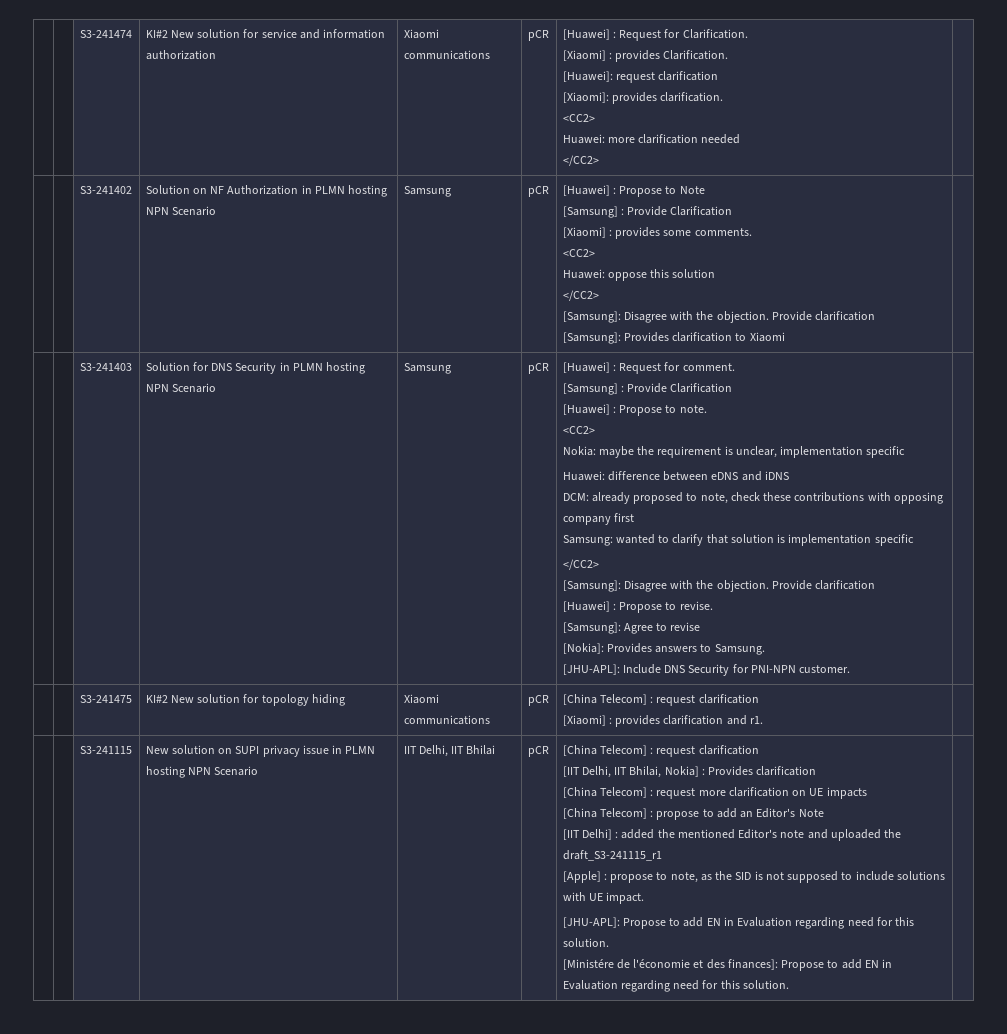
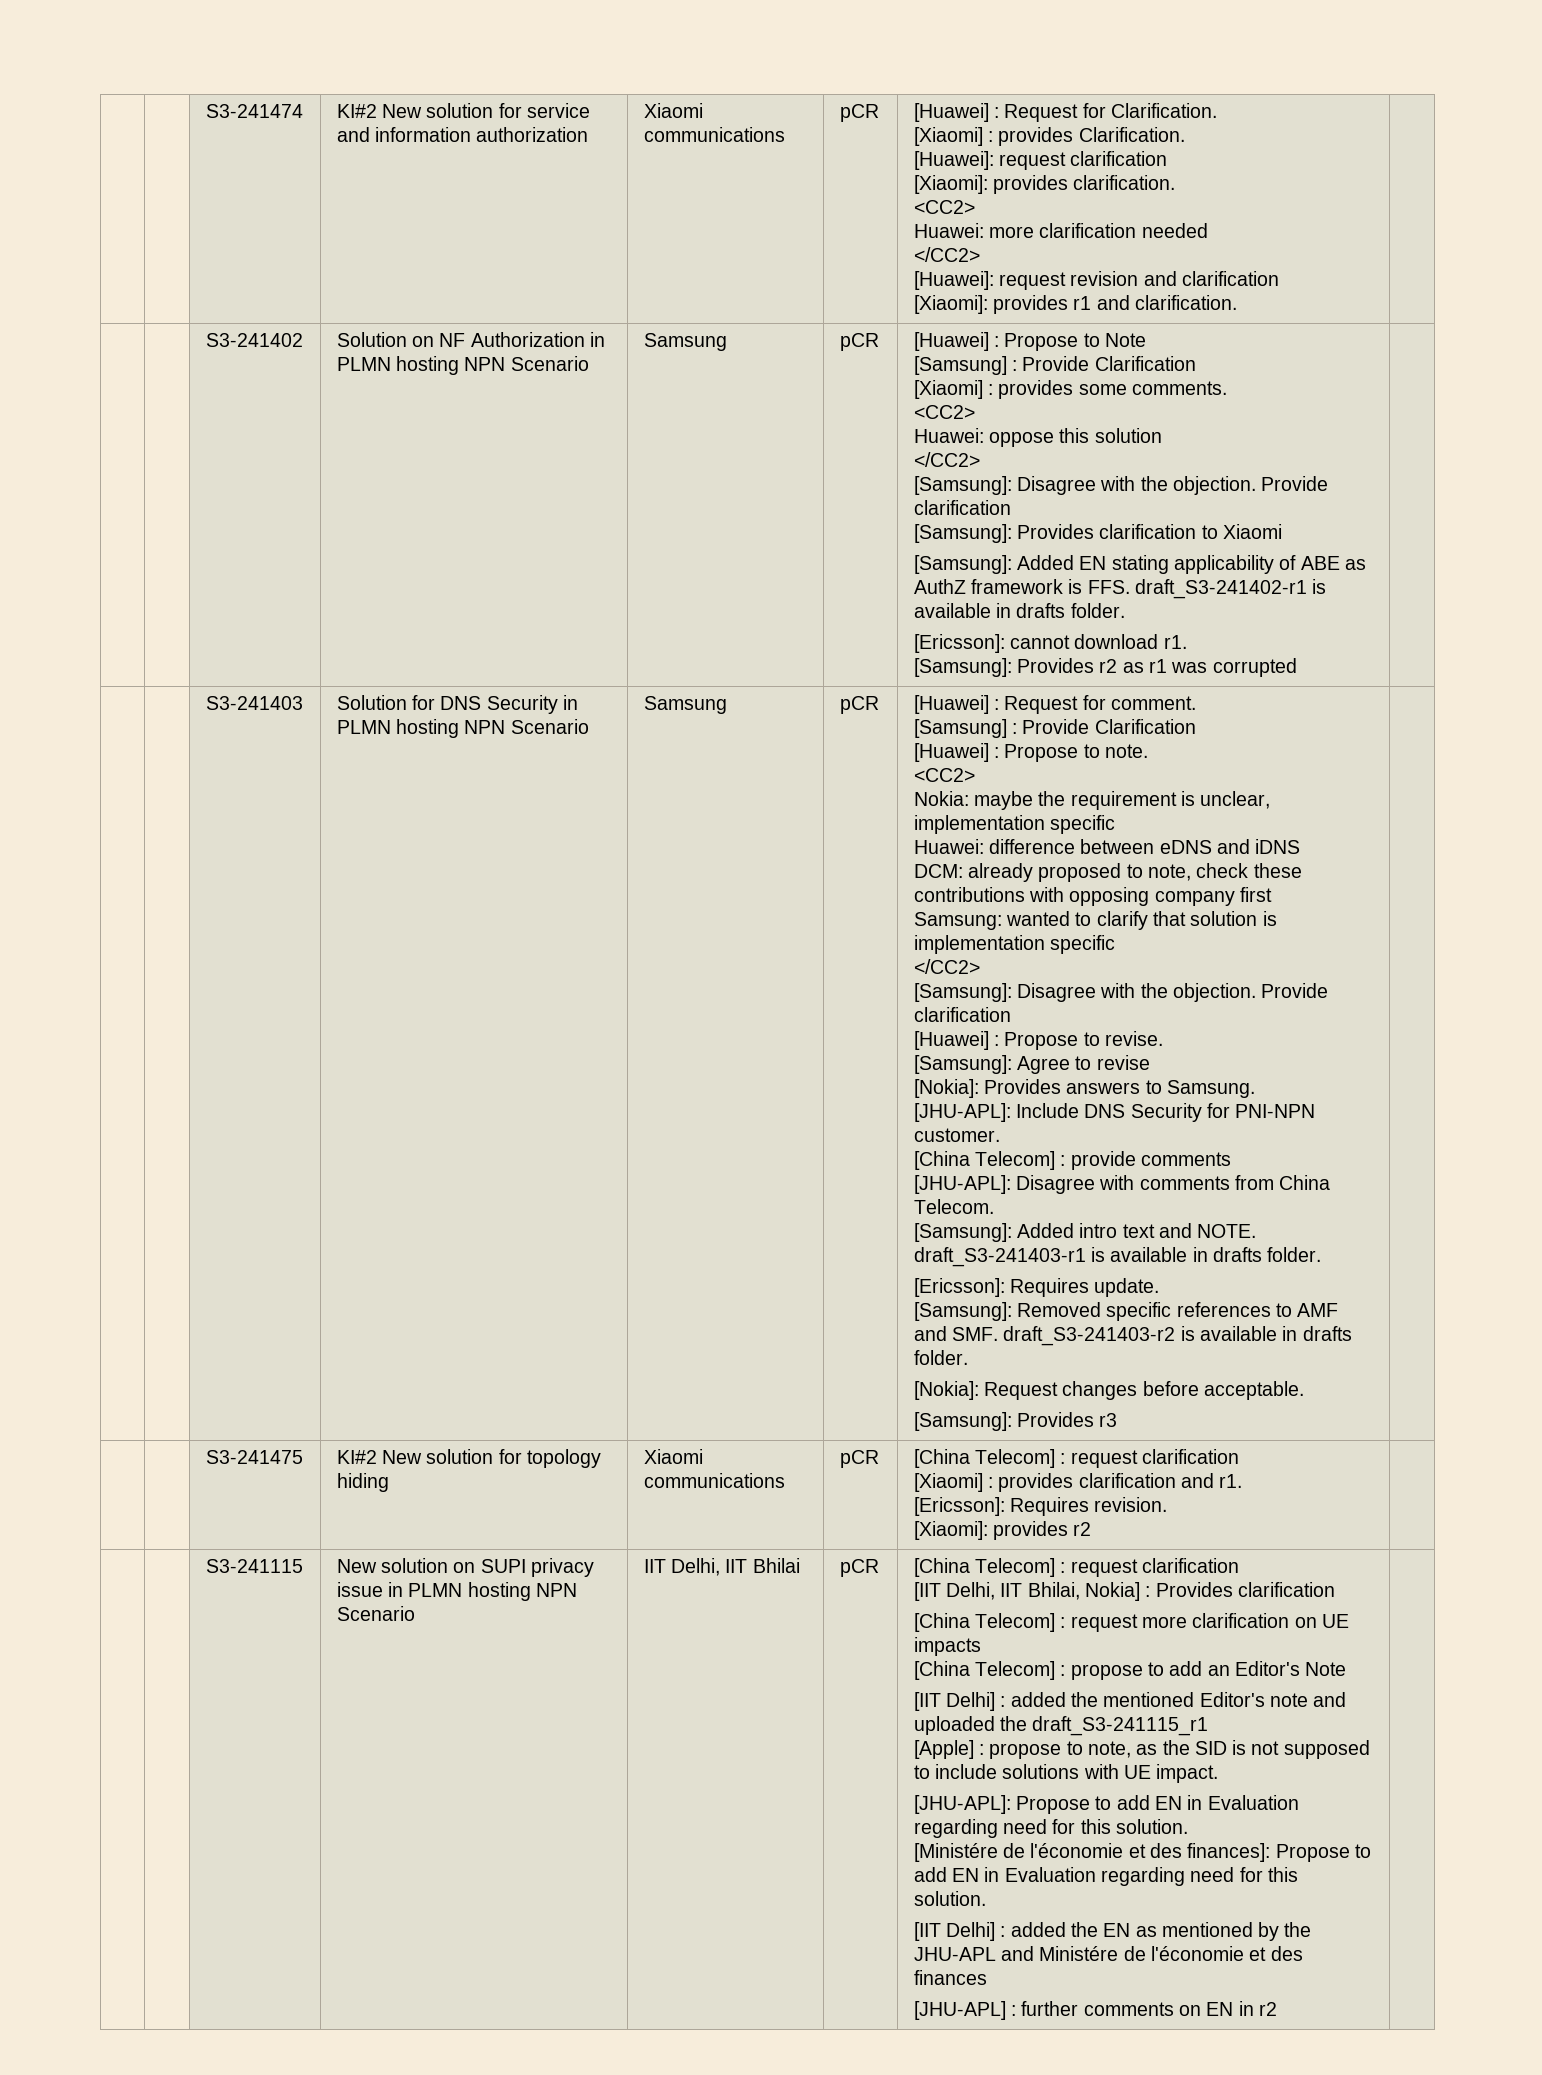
(599, 160) none -> [913,271,1279,290] [913,295,1237,314] // [Huawei]: request revision and clarification // [Xiaomi]: provides r1 and clarification.
(785, 337) none -> [913,555,1366,574] [913,579,1327,599] [913,603,1125,618] [913,634,1187,653] [913,658,1297,677] // [Samsung]: Added EN stating applicability of ABE as AuthZ framework is FFS. draft_S3-241402-r1 is available in drafts folder. // [Ericsson]: cannot download r1. // [Samsung]: Provides r2 as r1 was corrupted
(851, 669) none -> [913,1151,1231,1170] [913,1175,1331,1194] [913,1199,994,1214] [913,1223,1257,1242] [913,1247,1322,1267] [913,1278,1160,1297] [913,1302,1339,1321] [913,1326,1352,1346] [913,1350,968,1365] [913,1381,1304,1400] [913,1412,1118,1431] // [China Telecom] : provide comments // [JHU-APL]: Disagree with comments from China Telecom. // [Samsung]: Added intro text and NOTE. draft_S3-241403-r1 is available in drafts folder. // [Ericsson]: Requires update. // [Samsung]: Removed specific references to AMF and SMF. draft_S3-241403-r2 is available in drafts folder. // [Nokia]: Request changes before acceptable. // [Samsung]: Provides r3
(763, 720) none -> [913,1497,1168,1516] [913,1521,1092,1540] // [Ericsson]: Requires revision. // [Xiaomi]: provides r2
(789, 984) none -> [913,1922,1312,1941] [913,1946,1303,1961] [913,1970,987,1985] [913,2001,1277,2020] // [IIT Delhi] : added the EN as mentioned by the JHU-APL and Ministére de l'économie et des finances // [JHU-APL] : further comments on EN in r2

